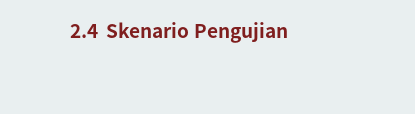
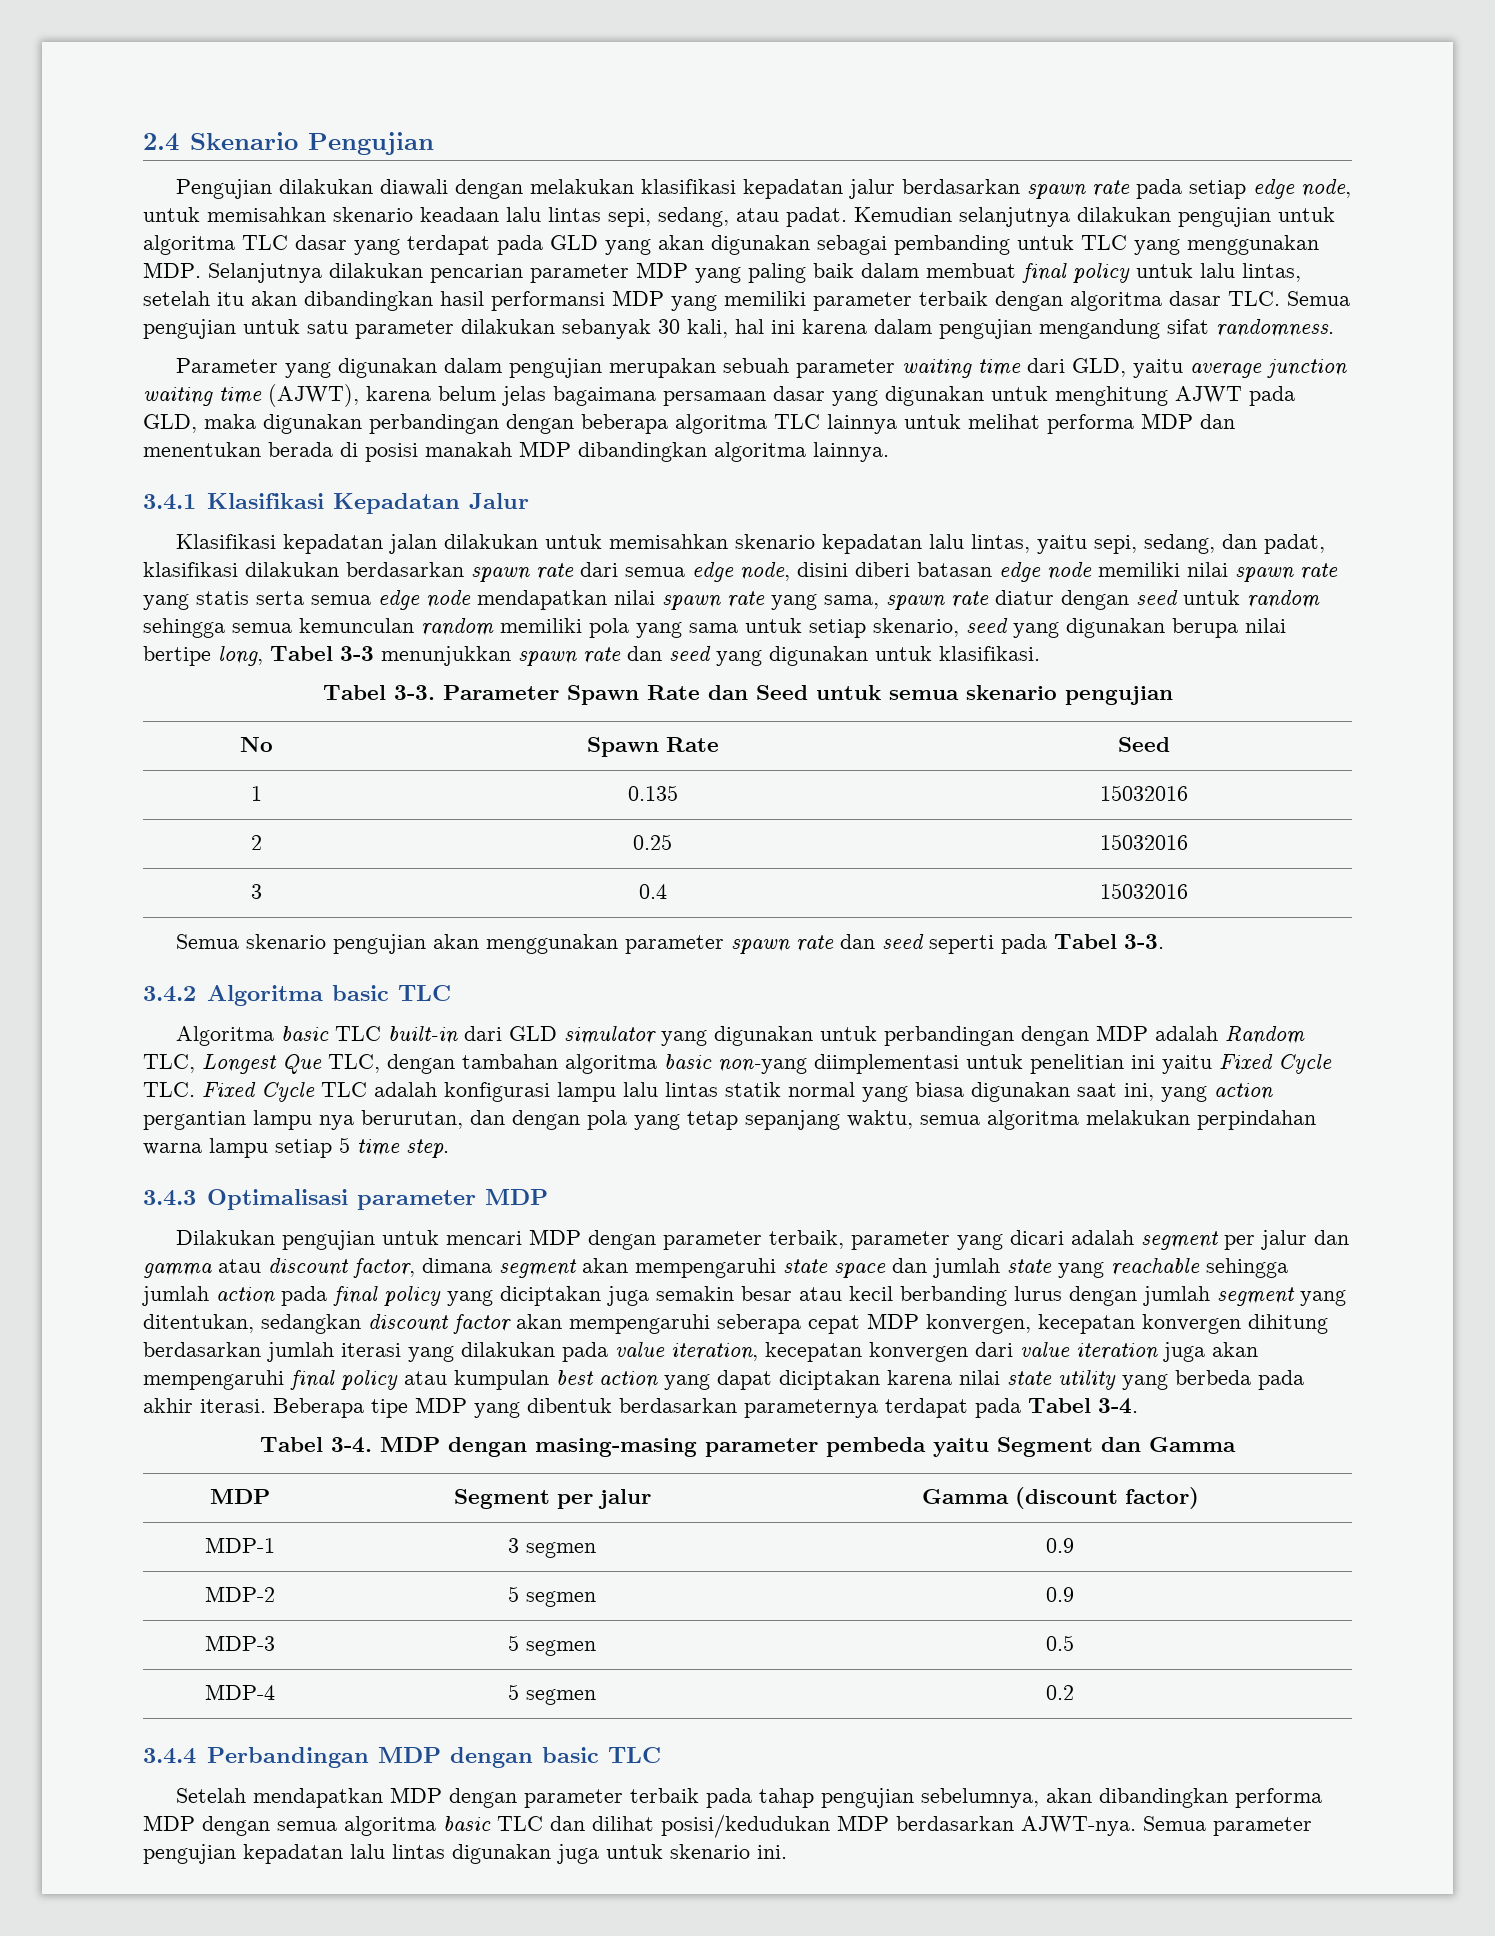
(289, 32) none -> [176,179,1352,199] [143,207,1335,227] [143,235,1319,255] [143,262,1301,283] [143,290,1350,311] [143,319,1334,339] [176,358,1348,378] [143,384,1295,407] [143,413,1235,434] [143,441,889,462] [143,493,529,514] [176,534,1326,554] [143,562,1338,582] [143,590,1320,610] [143,618,1286,638] [143,646,1040,666] [322,685,1173,705] [239,737,273,752] [586,737,719,757] [1118,737,1170,752] [250,786,262,801] [627,785,678,801] [1100,785,1188,801] [250,835,262,850] [633,834,672,850] [1100,834,1188,850] [250,884,262,899] [638,884,667,899] [1100,883,1188,899] [176,934,1165,954] [143,985,451,1006] [176,1025,1306,1046] [143,1054,1332,1074] [143,1082,1273,1102] [143,1110,1316,1130] [143,1137,449,1158] [143,1189,548,1210] [176,1229,1350,1250] [143,1258,1288,1278] [142,1286,1346,1306] [143,1313,1328,1334] [143,1342,1258,1362] [143,1370,1304,1390] [143,1397,1138,1418] [260,1437,1236,1457] [209,1489,270,1504] [453,1489,651,1509] [921,1487,1199,1509] [204,1537,275,1553] [508,1538,596,1558] [1046,1538,1074,1553] [204,1586,275,1602] [508,1586,596,1607] [1046,1587,1074,1602] [204,1635,275,1651] [508,1635,596,1656] [1046,1635,1074,1651] [204,1684,275,1700] [508,1684,596,1705] [1046,1685,1074,1700] [143,1747,661,1768] [176,1787,1323,1808] [143,1814,1312,1838] [143,1844,787,1864] // Pengujian dilakukan diawali dengan melakukan klasifikasi kepadatan jalur berdasarkan spawn rate pada setiap edge node, untuk memisahkan skenario keadaan lalu lintas sepi, sedang, atau padat. Kemudian selanjutnya dilakukan pengujian untuk algoritma TLC dasar yang terdapat pada GLD yang akan digunakan sebagai pembanding untuk TLC yang menggunakan MDP. Selanjutnya dilakukan pencarian parameter MDP yang paling baik dalam membuat final policy untuk lalu lintas, setelah itu akan dibandingkan hasil performansi MDP yang memiliki parameter terbaik dengan algoritma dasar TLC. Semua pengujian untuk satu parameter dilakukan sebanyak 30 kali, hal ini karena dalam pengujian mengandung sifat randomness. // Parameter yang digunakan dalam pengujian merupakan sebuah parameter waiting time dari GLD, yaitu average junction waiting time (AJWT), karena belum jelas bagaimana persamaan dasar yang digunakan untuk menghitung AJWT pada GLD, maka digunakan perbandingan dengan beberapa algoritma TLC lainnya untuk melihat performa MDP dan menentukan berada di posisi manakah MDP dibandingkan algoritma lainnya. // 3.4.1 Klasifikasi Kepadatan Jalur // Klasifikasi kepadatan jalan dilakukan untuk memisahkan skenario kepadatan lalu lintas, yaitu sepi, sedang, dan padat, klasifikasi dilakukan berdasarkan spawn rate dari semua edge node, disini diberi batasan edge node memiliki nilai spawn rate yang statis serta semua edge node mendapatkan nilai spawn rate yang sama, spawn rate diatur dengan seed untuk random sehingga semua kemunculan random memiliki pola yang sama untuk setiap skenario, seed yang digunakan berupa nilai bertipe long, Tabel 3-3 menunjukkan spawn rate dan seed yang digunakan untuk klasifikasi. // Tabel 3-3. Parameter Spawn Rate dan Seed untuk semua skenario pengujian // No | Spawn Rate | Seed // 1 | 0.135 | 15032016 // 2 | 0.25 | 15032016 // 3 | 0.4 | 15032016 // Semua skenario pengujian akan menggunakan parameter spawn rate dan seed seperti pada Tabel 3-3. // 3.4.2 Algoritma basic TLC // Algoritma basic TLC built-in dari GLD simulator yang digunakan untuk perbandingan dengan MDP adalah Random TLC, Longest Que TLC, dengan tambahan algoritma basic non-yang diimplementasi untuk penelitian ini yaitu Fixed Cycle TLC. Fixed Cycle TLC adalah konfigurasi lampu lalu lintas statik normal yang biasa digunakan saat ini, yang action pergantian lampu nya berurutan, dan dengan pola yang tetap sepanjang waktu, semua algoritma melakukan perpindahan warna lampu setiap 5 time step. // 3.4.3 Optimalisasi parameter MDP // Dilakukan pengujian untuk mencari MDP dengan parameter terbaik, parameter yang dicari adalah segment per jalur dan gamma atau discount factor, dimana segment akan mempengaruhi state space dan jumlah state yang reachable sehingga jumlah action pada final policy yang diciptakan juga semakin besar atau kecil berbanding lurus dengan jumlah segment yang ditentukan, sedangkan discount factor akan mempengaruhi seberapa cepat MDP konvergen, kecepatan konvergen dihitung berdasarkan jumlah iterasi yang dilakukan pada value iteration, kecepatan konvergen dari value iteration juga akan mempengaruhi final policy atau kumpulan best action yang dapat diciptakan karena nilai state utility yang berbeda pada akhir iterasi. Beberapa tipe MDP yang dibentuk berdasarkan parameternya terdapat pada Tabel 3-4. // Tabel 3-4. MDP dengan masing-masing parameter pembeda yaitu Segment dan Gamma // MDP | Segment per jalur | Gamma (discount factor) // MDP-1 | 3 segmen | 0.9 // MDP-2 | 5 segmen | 0.9 // MDP-3 | 5 segmen | 0.5 // MDP-4 | 5 segmen | 0.2 // 3.4.4 Perbandingan MDP dengan basic TLC // Setelah mendapatkan MDP dengan parameter terbaik pada tahap pengujian sebelumnya, akan dibandingkan performa MDP dengan semua algoritma basic TLC dan dilihat posisi/kedudukan MDP berdasarkan AJWT-nya. Semua parameter pengujian kepadatan lalu lintas digunakan juga untuk skenario ini.

